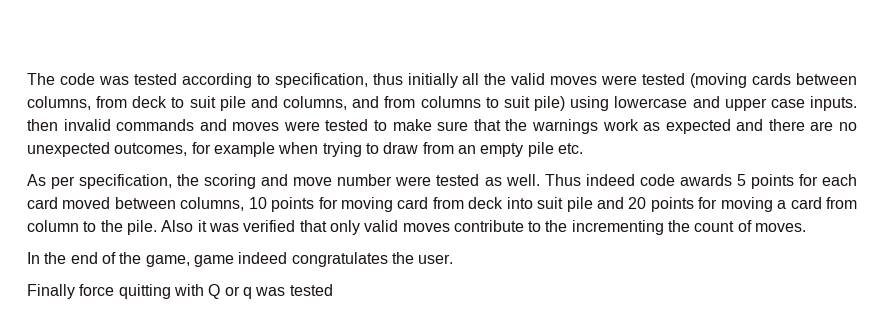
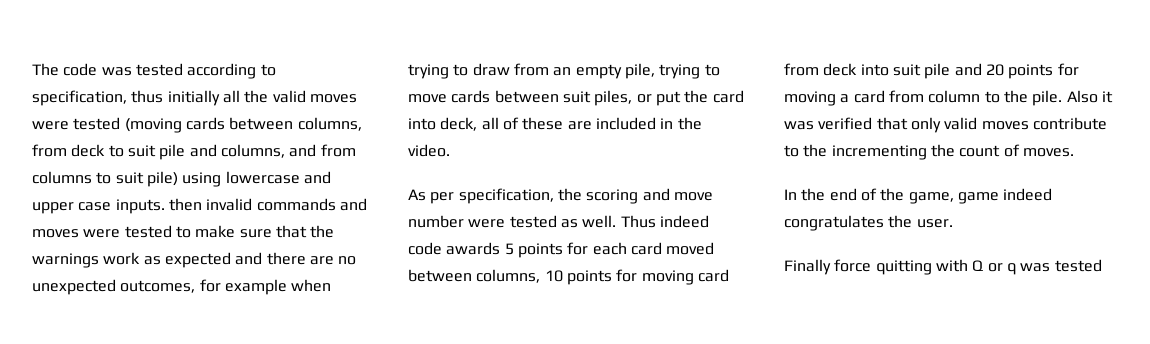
[527,142,583,157] pile etc. -> [624,63,720,79] [408,90,744,106] [408,117,702,131] [408,144,450,157] pile, trying to move cards between suit piles, or put the card into deck, all of these are included in the video.

